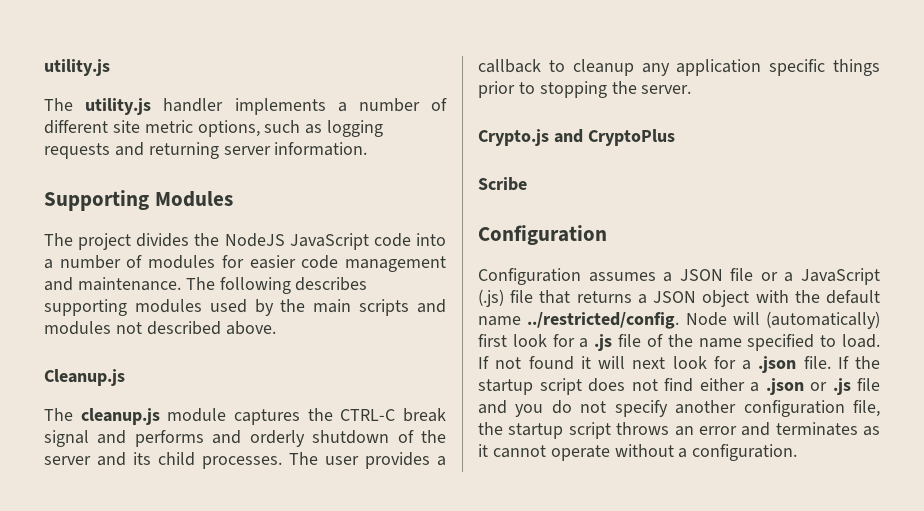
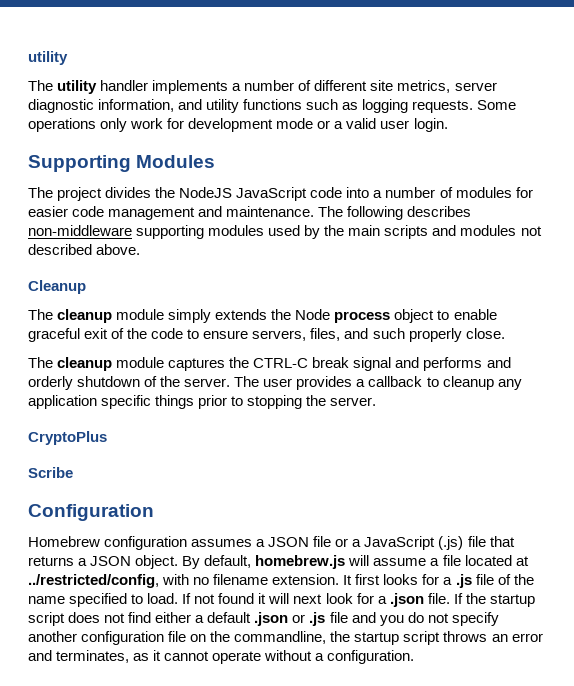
[44,59,110,76] [44,98,152,115] utility.js // The utility.js -> [28,51,68,65] [28,80,98,94] utility // The utility
[144,120,384,137] [44,142,368,159] metric options, such as logging requests and returning server information. -> [397,80,497,93] [28,99,517,113] [28,118,448,132] metrics, server diagnostic information, and utility functions such as logging requests. Some operations only work for development mode or a valid user login.
(368, 284) none -> [28,225,132,236] non-middleware
[44,369,125,386] [44,408,160,425] Cleanup.js // The cleanup.js -> [28,280,86,294] [28,309,497,323] [28,328,505,342] [28,357,113,371] Cleanup // The cleanup module simply extends the Node process object to enable graceful exit of the code to ensure servers, files, and such properly close. // The cleanup
[44,452,282,469] server and its child processes. -> [184,378,231,387] server.
[478,129,583,146] Crypto.js and -> (377, 401) none
[478,268,581,285] Configuration -> [28,536,188,550] Homebrew configuration
[702,290,880,307] [478,311,880,329] [478,334,547,347] object with the default name ../restricted/config. Node will (automatically) first look -> [135,555,529,569] [28,574,419,588] object. By default, homebrew.js will assume a file located at ../restricted/config, with no filename extension. It first looks
(759, 387) none -> [207,612,252,623] default
[853,400,880,417] file, -> [168,631,327,644] file on the commandline,
[775,422,858,436] terminates -> [56,650,130,663] terminates,

